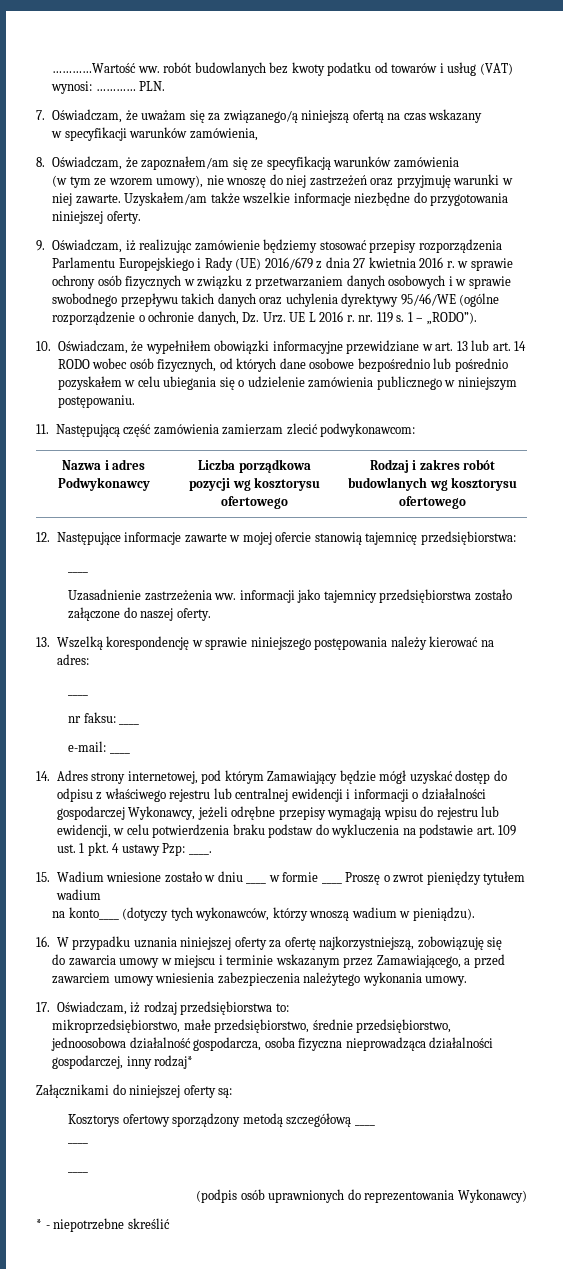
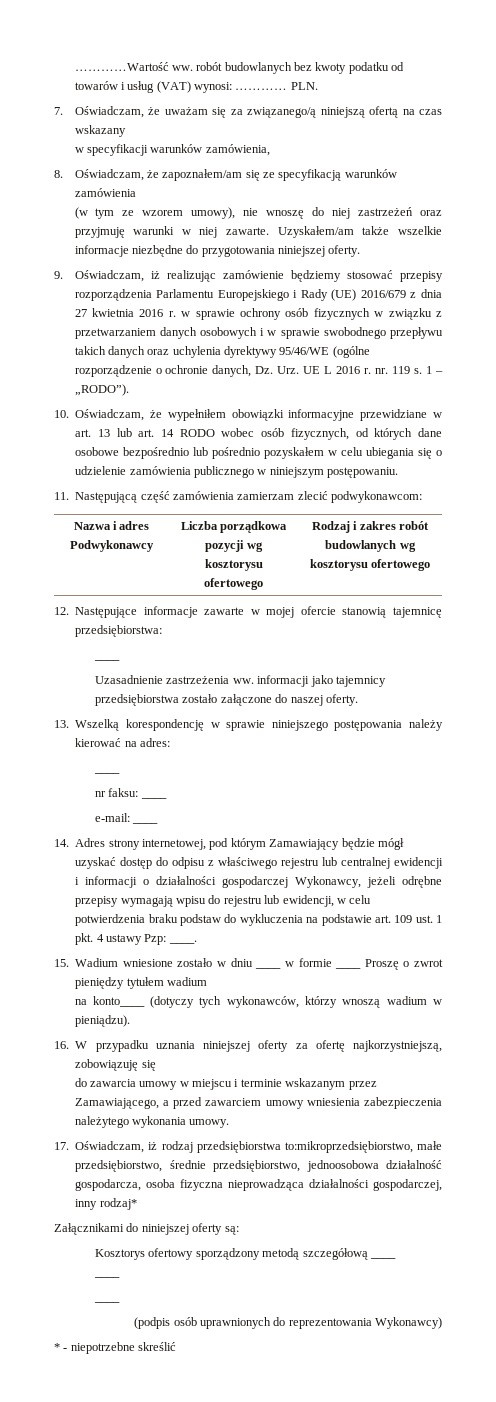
[275,1003,289,1012] [52,1019,181,1033] to: // mikroprzedsiębiorstwo, -> [284,1141,413,1153] to:mikroprzedsiębiorstwo,

